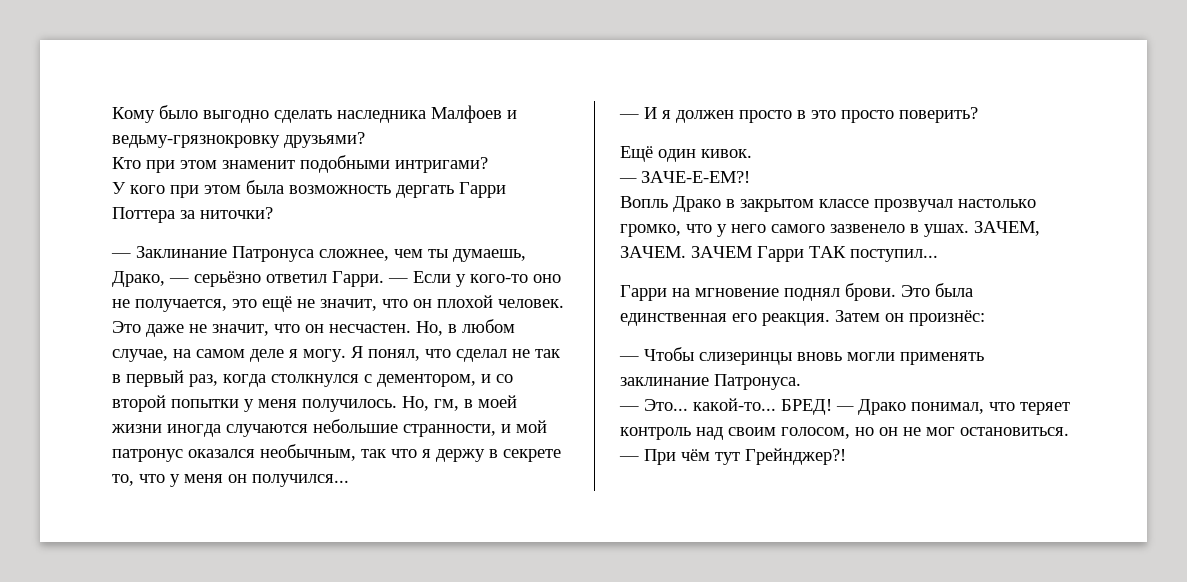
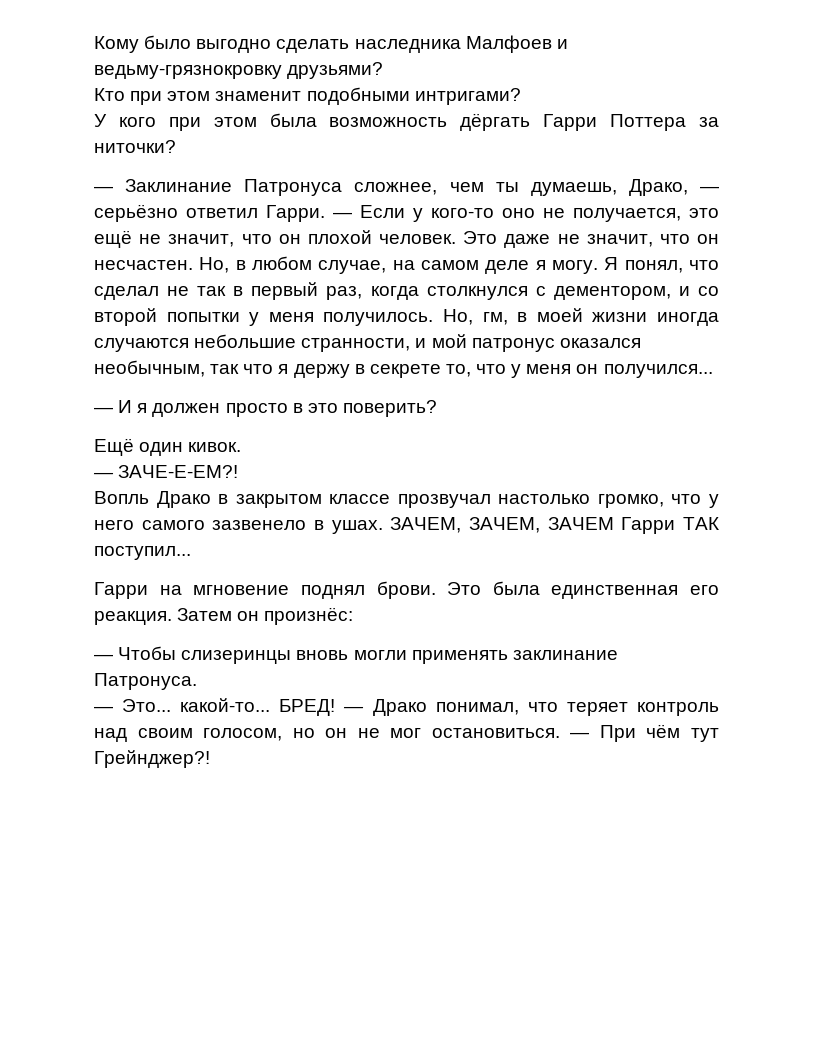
[396,185,454,198] дергать -> [460,113,531,131] дёргать
[841,110,894,123] просто -> (338, 408) none
[620,246,686,258] ЗАЧЕМ. -> [469,517,540,533] ЗАЧЕМ,

